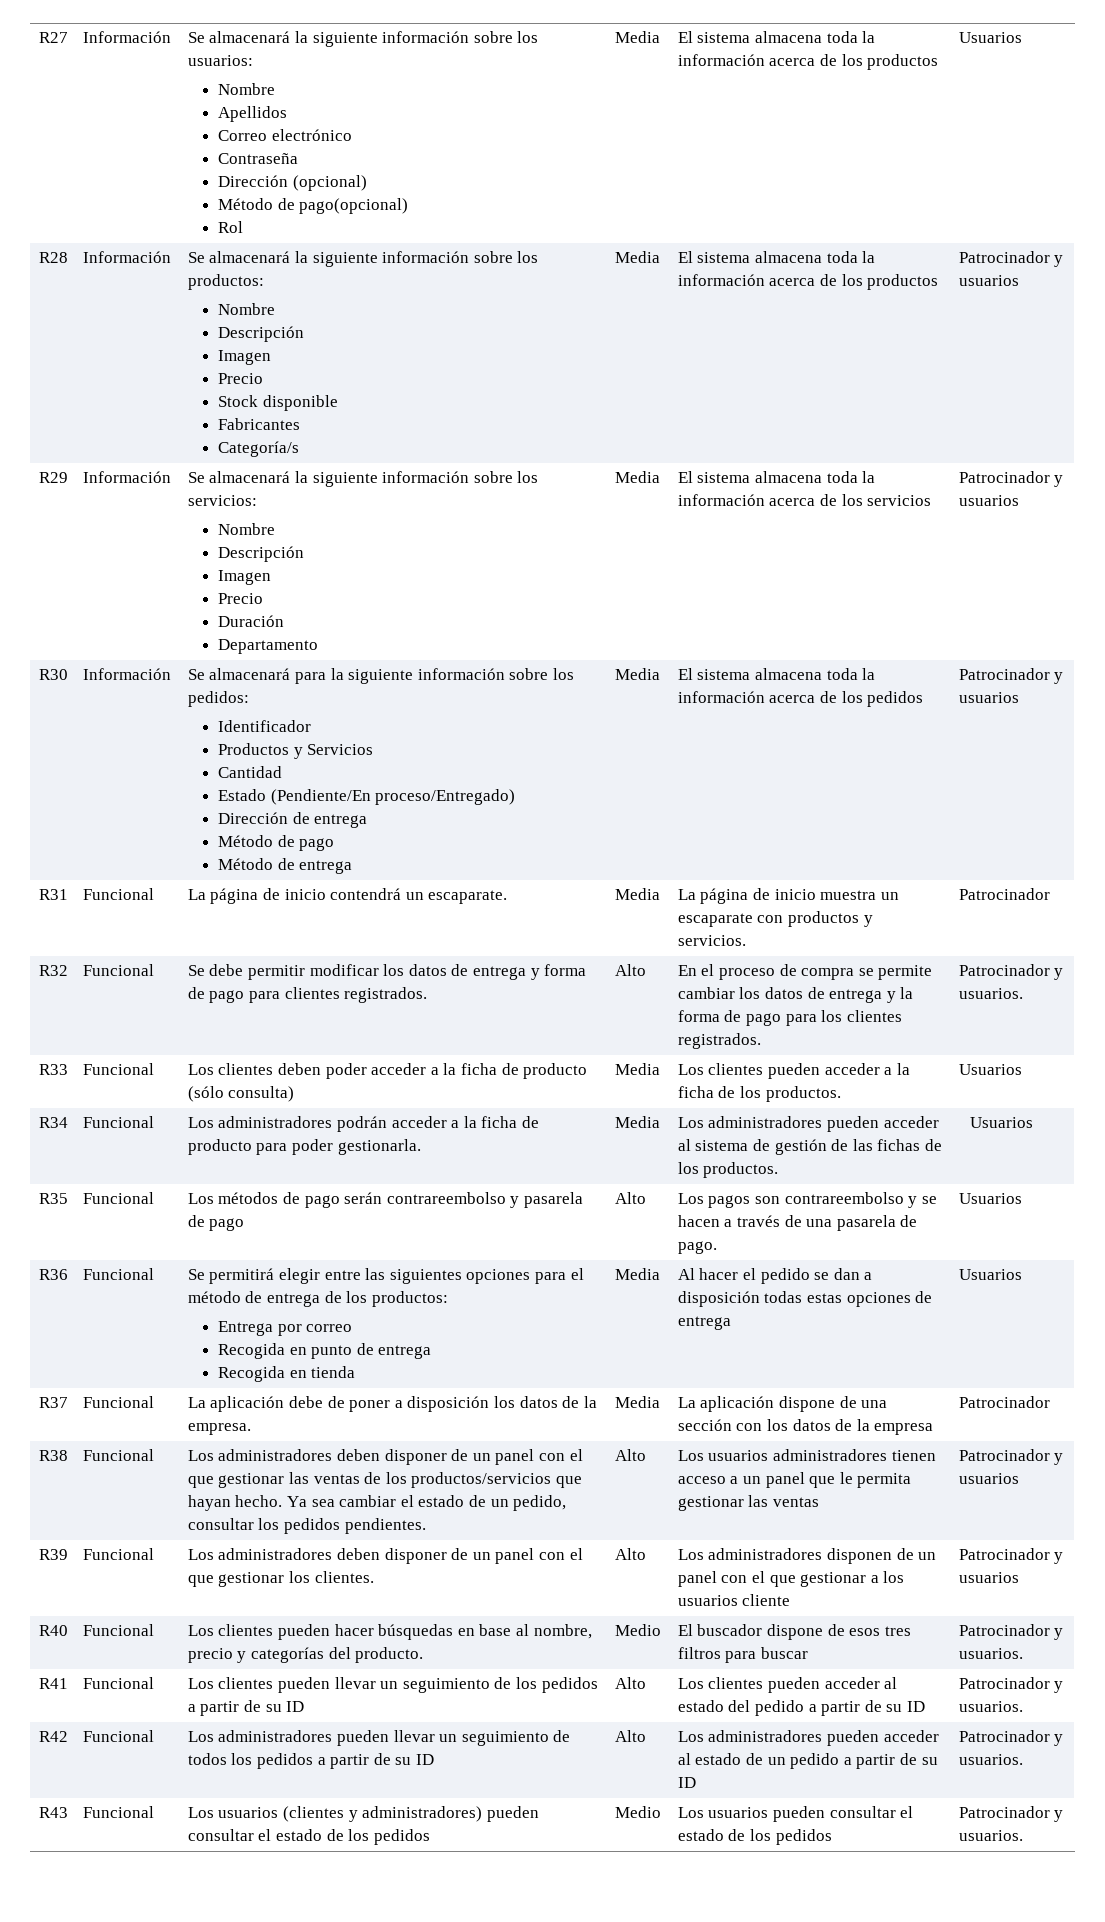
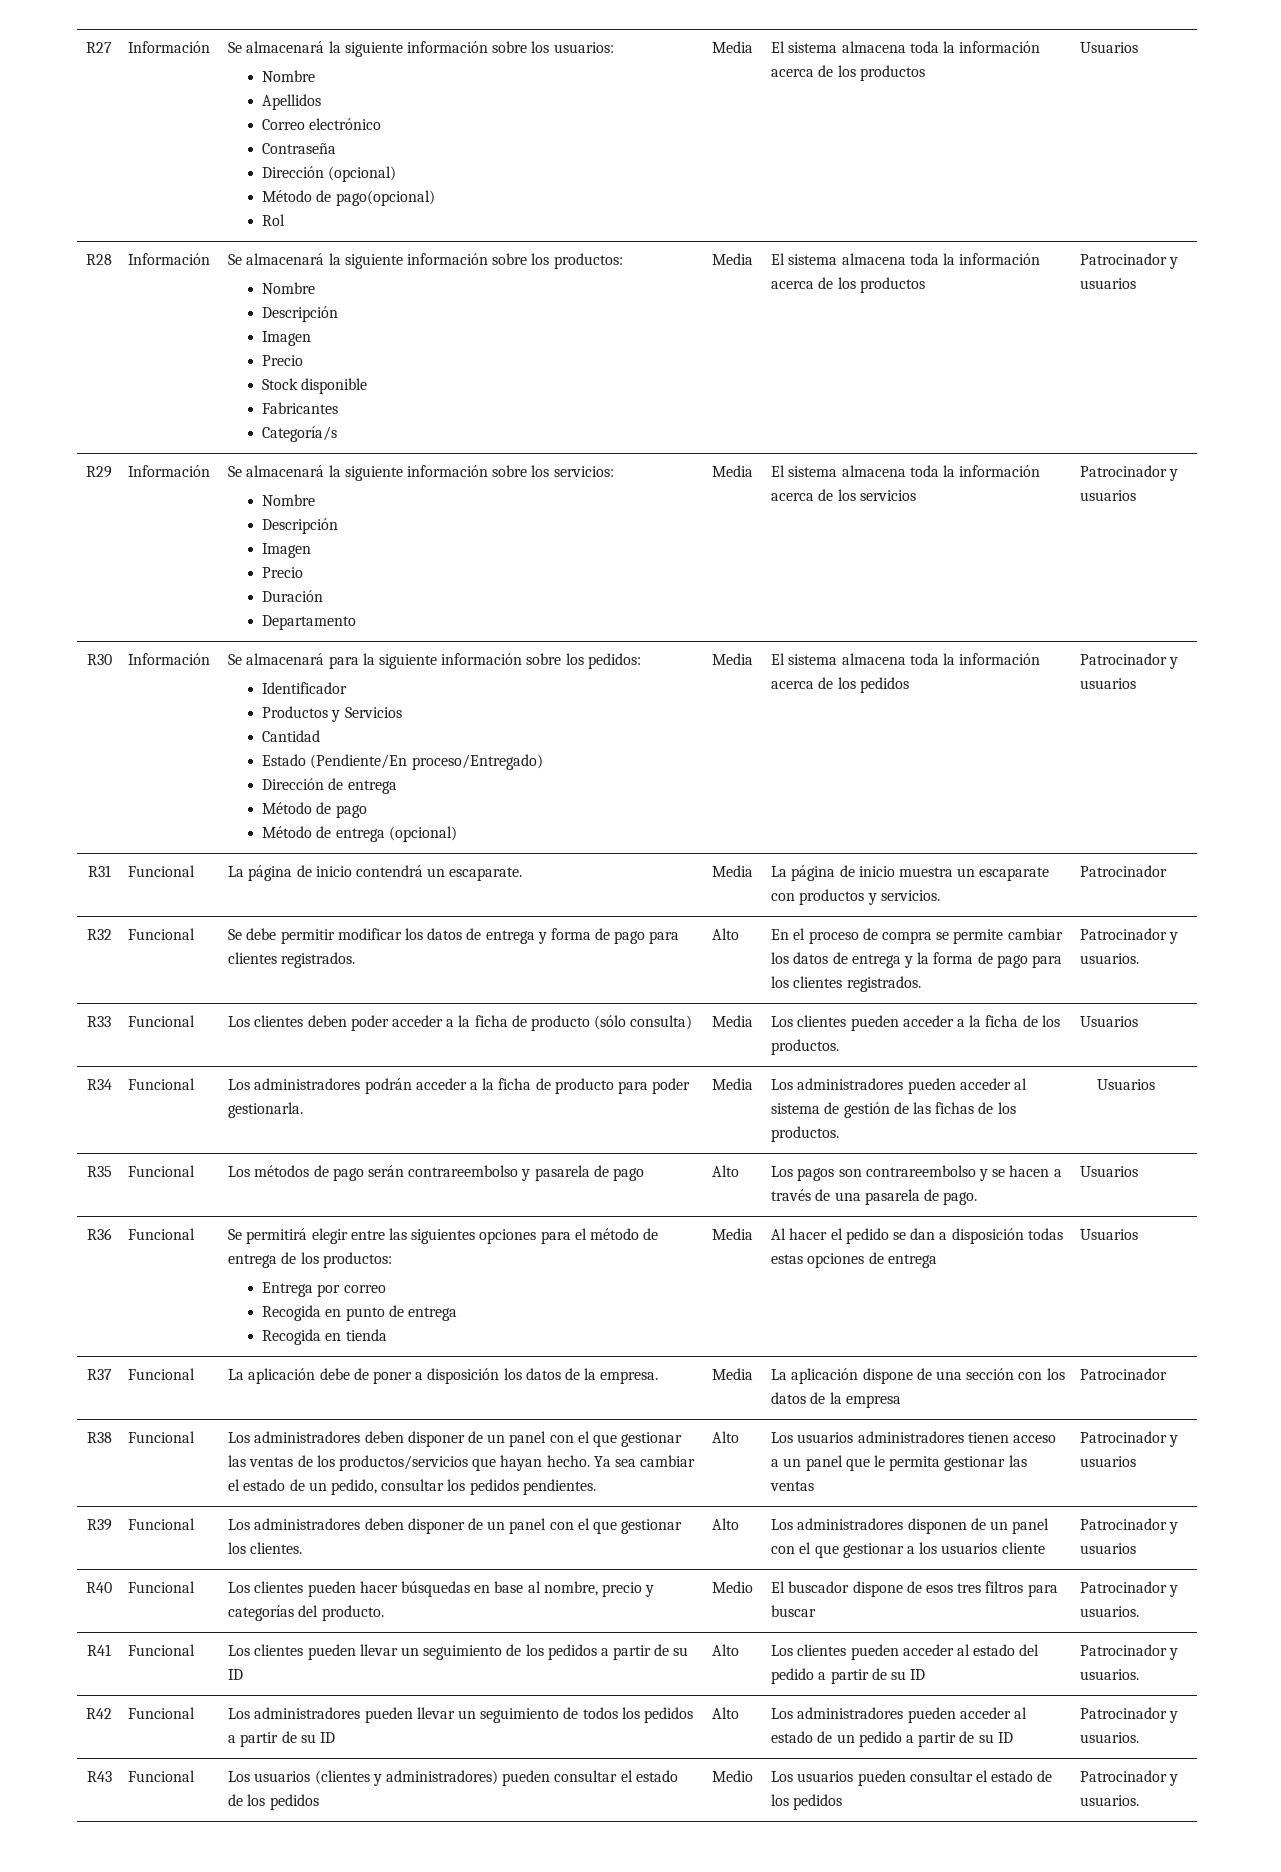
(353, 867) none -> [388,826,457,842] (opcional)

